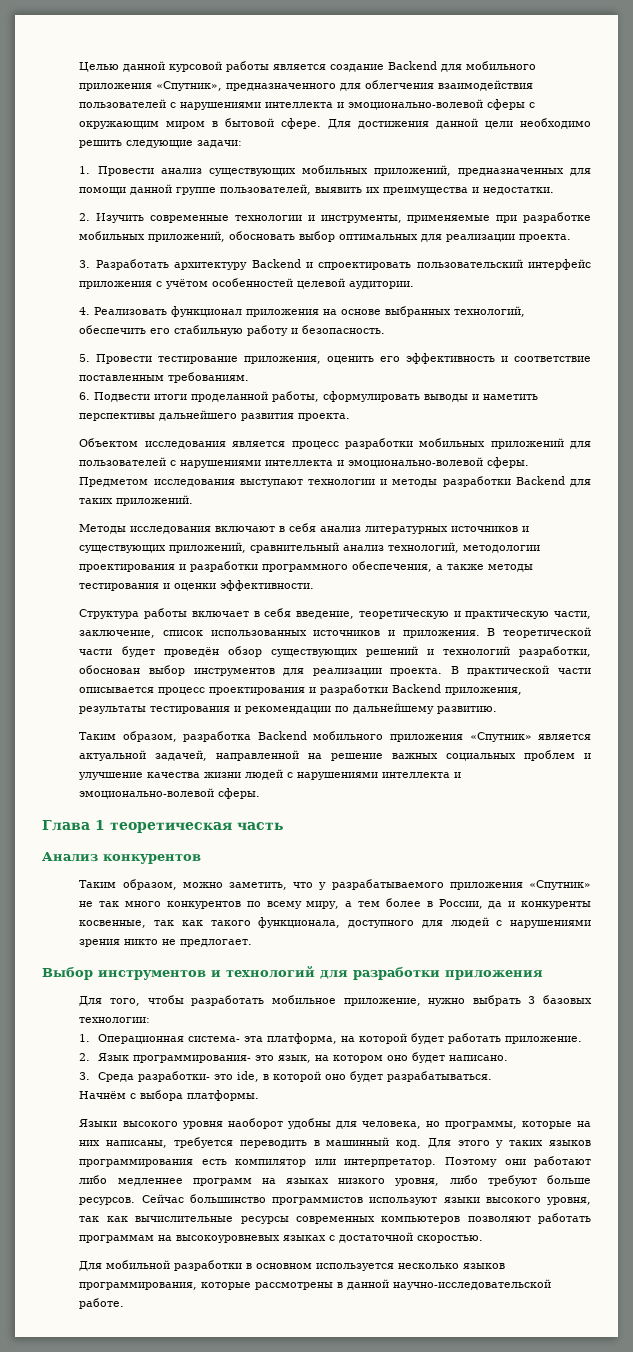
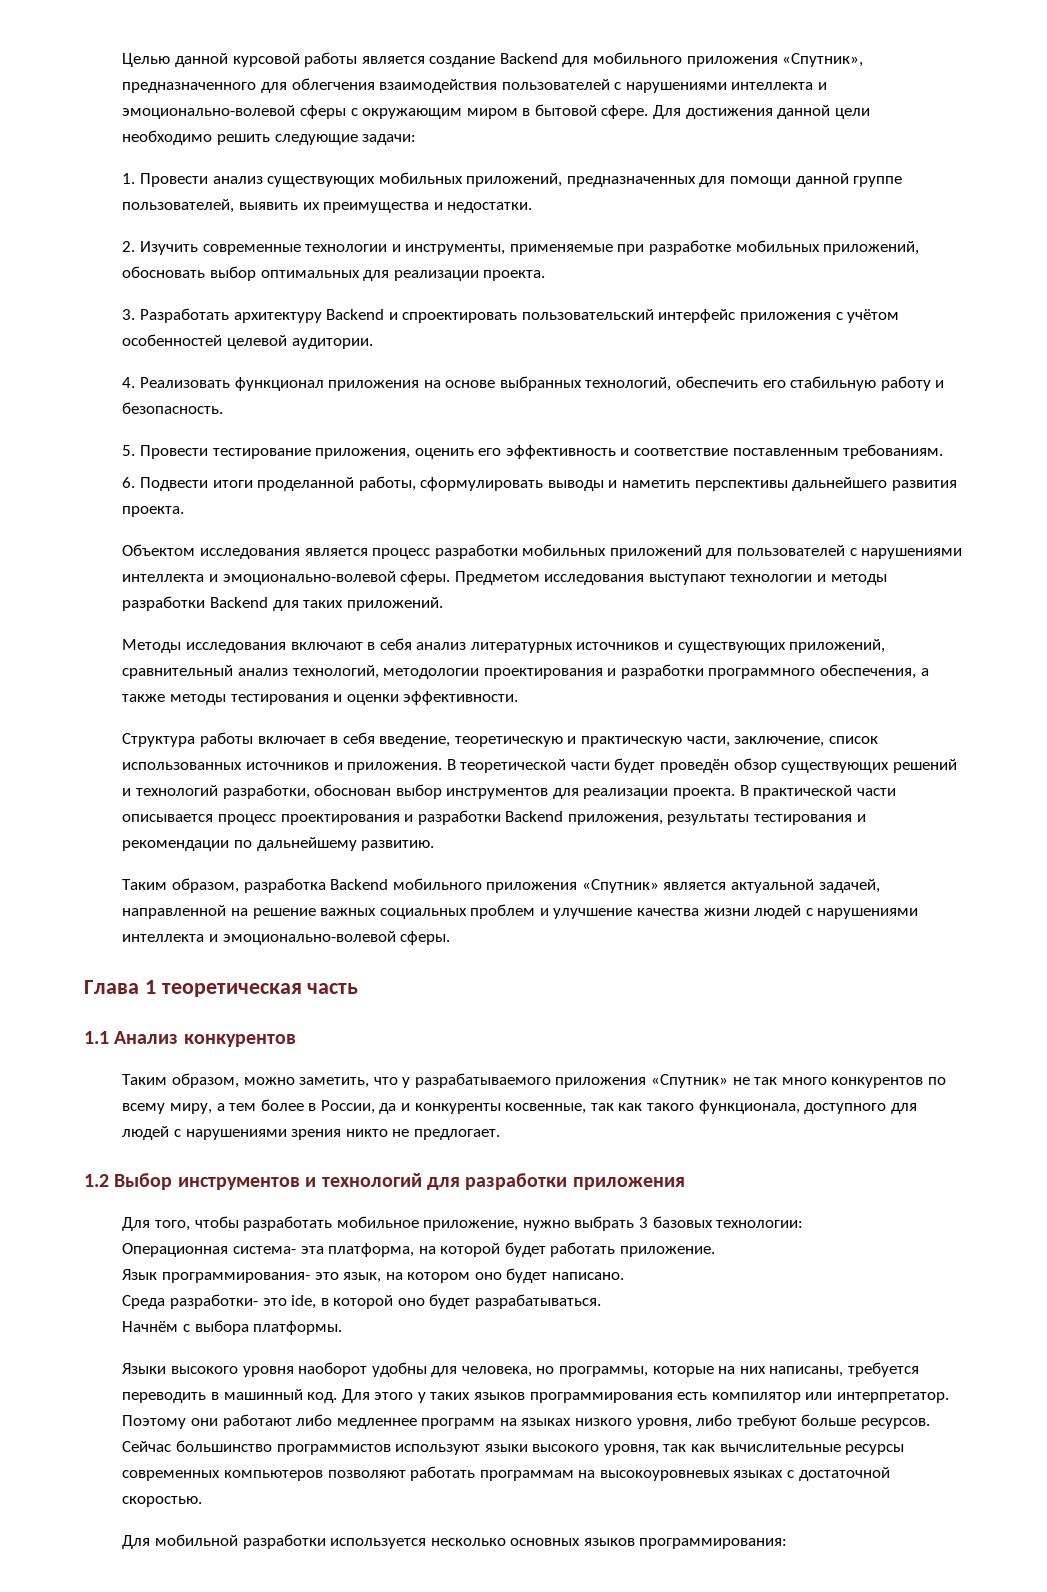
(284, 826) none -> [84,1031,109,1044] 1.1
(253, 943) none -> [84,1174,109,1187] 1.2
[79,1034,91,1042] 1. -> (804, 1224) none
[79,1053,91,1061] 2. -> (716, 1251) none
[79,1072,91,1080] 3. -> (625, 1276) none
[246,1263,506,1271] [79,1279,552,1290] [79,1298,125,1309] в основном используется несколько языков программирования, которые рассмотрены в данной научно-исследовательской работе. -> [330,1538,788,1549] используется несколько основных языков программирования:

